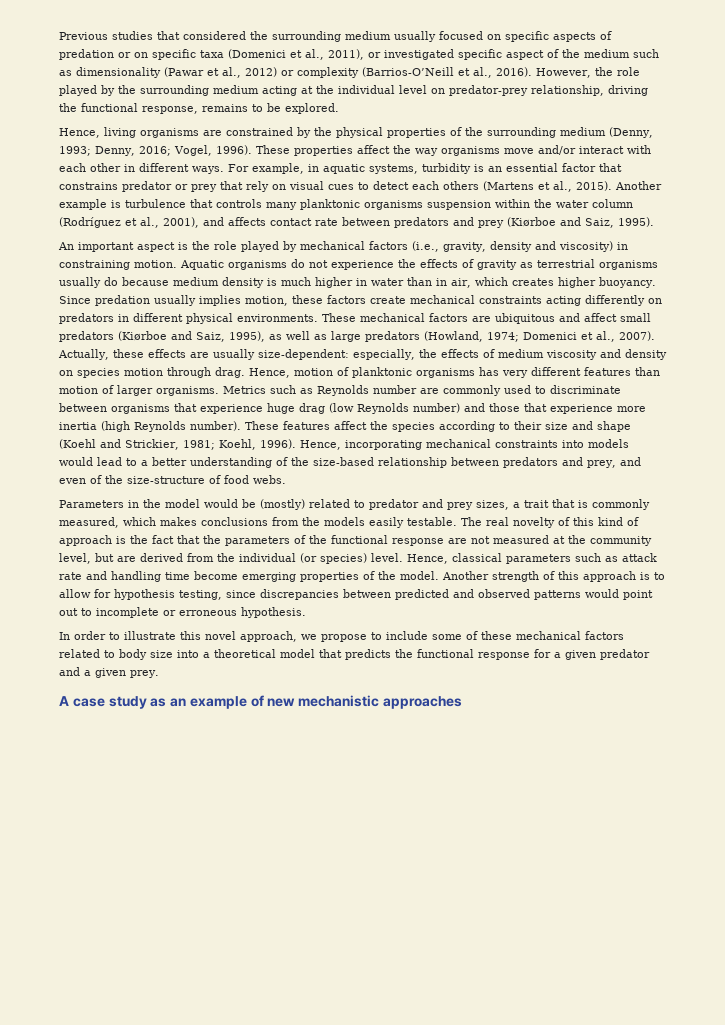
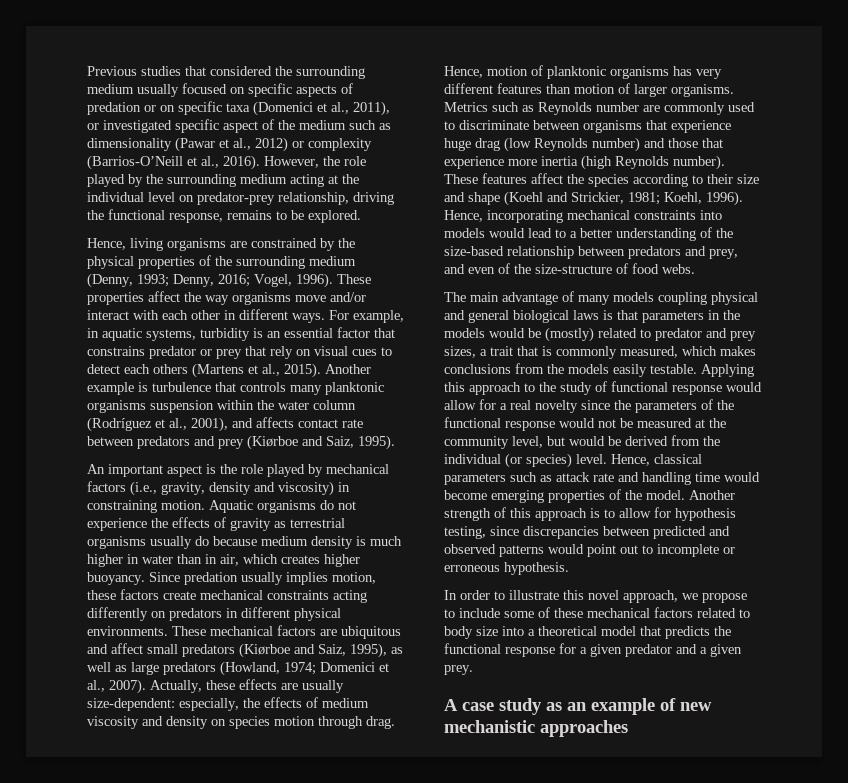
[59,500,124,508] Parameters -> [444,291,758,305] [444,310,704,323] The main advantage of many models coupling physical and general biological laws is that parameters
[165,499,200,508] model -> [444,328,485,338] models
[461,517,639,528] [59,535,200,546] The real novelty of this kind of approach is the fact that -> [701,364,754,377] [444,381,762,395] [444,399,610,413] Applying this approach to the study of functional response would allow for a real novelty since
[448,536,490,544] are not -> [559,418,633,428] would not be
[117,556,136,562] are -> [569,436,621,446] would be
(190, 576) none -> [724,472,760,482] would

